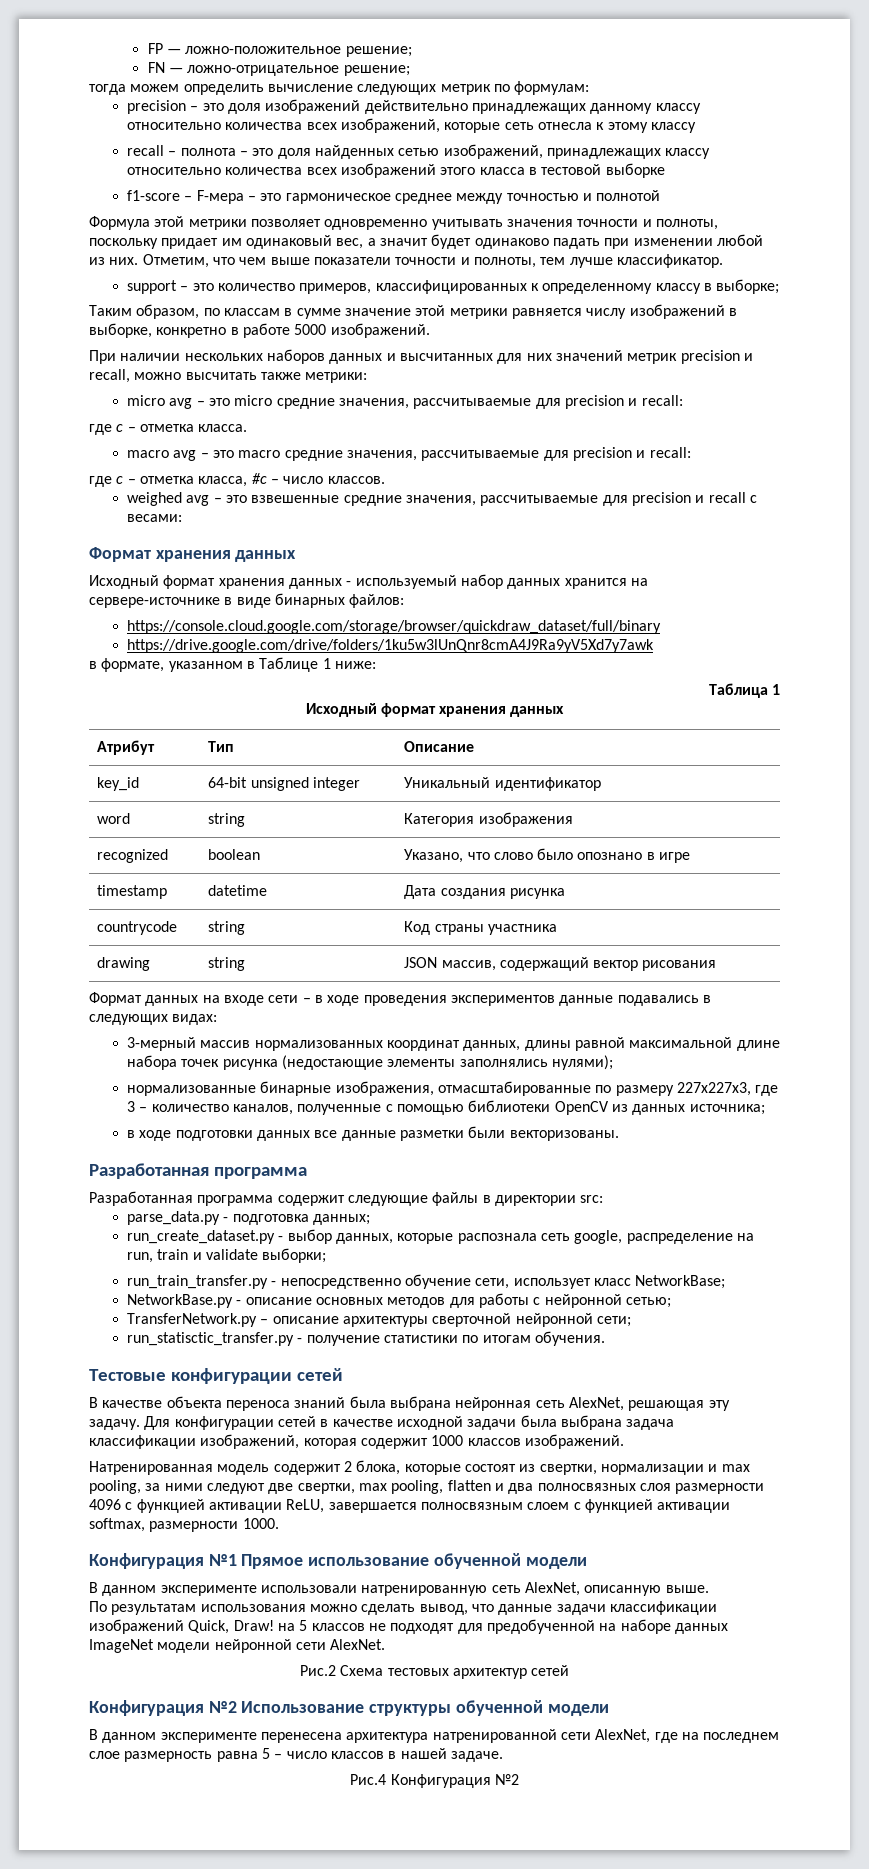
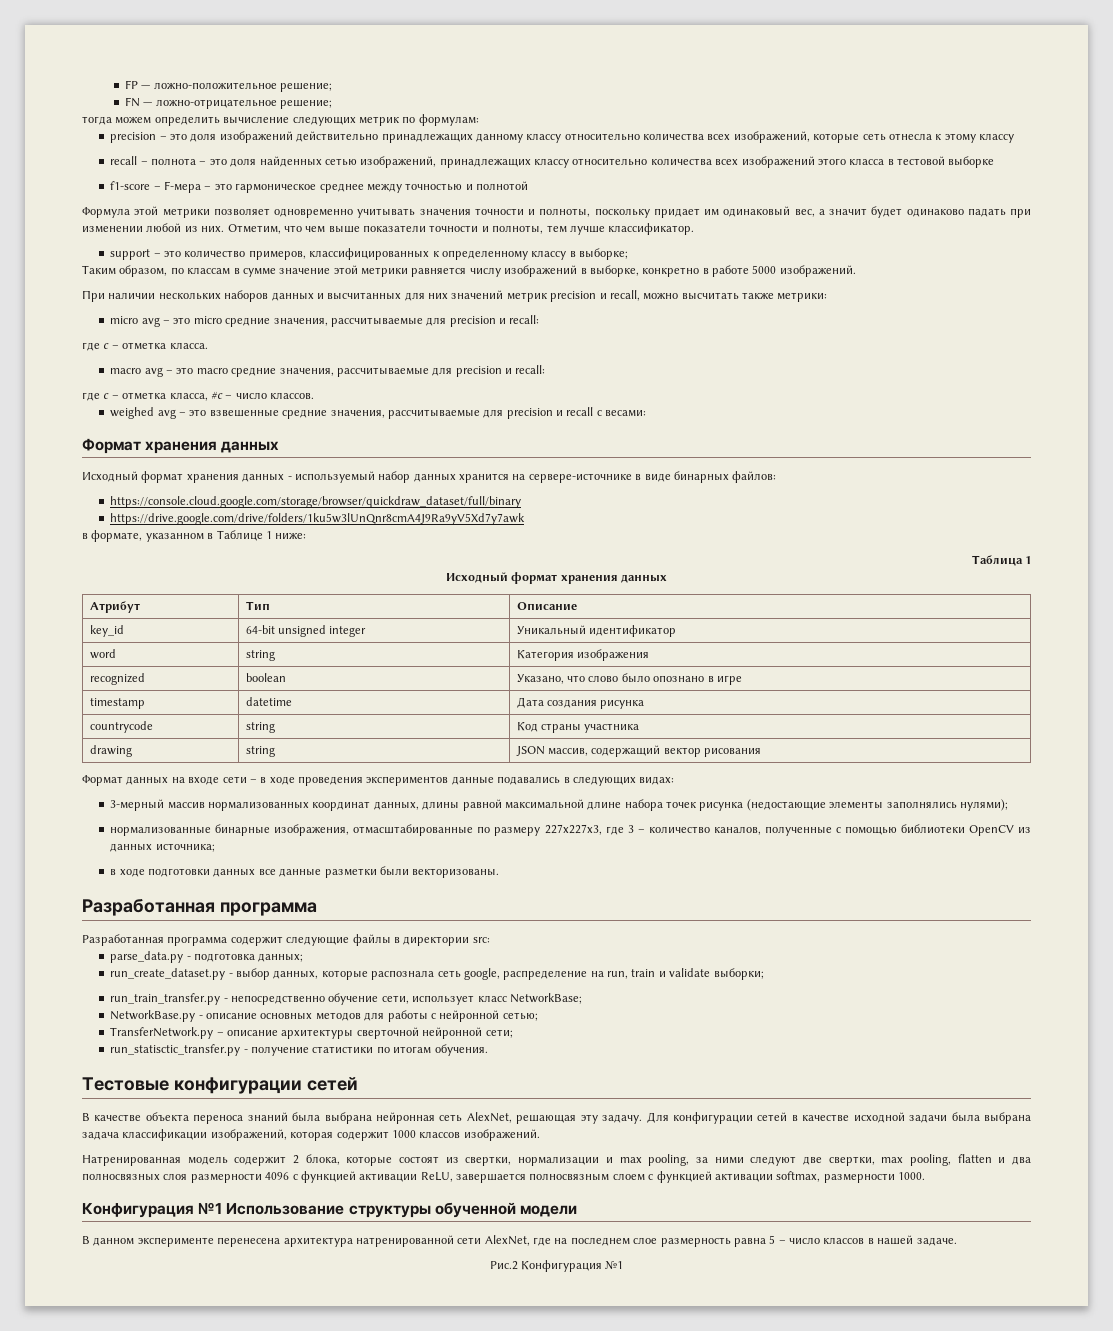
[241,1553,587,1569] [89,1582,709,1596] [89,1601,717,1615] [89,1619,728,1634] [89,1639,386,1653] [299,1665,570,1679] [89,1700,237,1716] Прямое использование обученной модели // В данном эксперименте использовали натренированную сеть AlexNet, описанную выше. // По результатам использования можно сделать вывод, что данные задачи классификации изображений Quick, Draw! на 5 классов не подходят для предобученной на наборе данных ImageNet модели нейронной сети AlexNet. // Рис.2 Схема тестовых архитектур сетей // Конфигурация №2 -> (223, 1208) none
[350,1774,519,1788] Рис.4 Конфигурация №2 -> [489,1260,624,1272] Рис.2 Конфигурация №1

